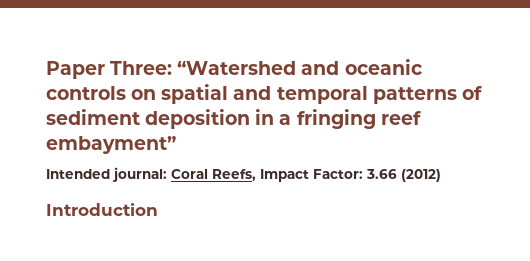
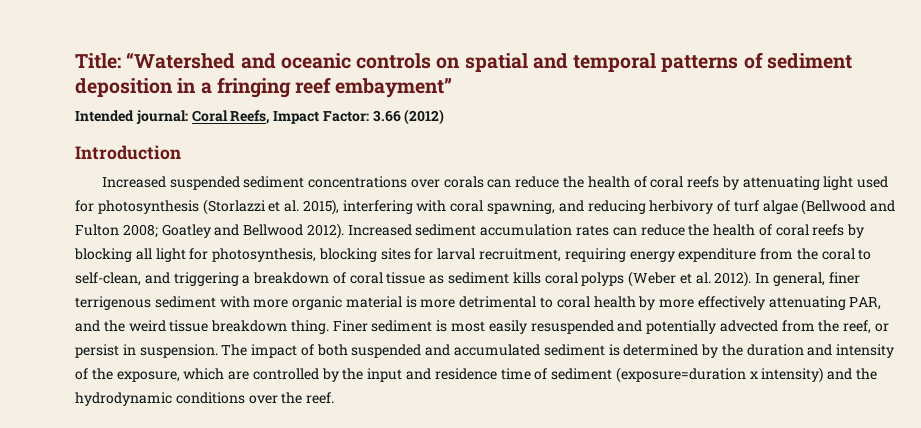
[46,61,173,79] Paper Three: -> [75,53,121,69] Title:
(158, 209) none -> [101,176,889,190] [75,199,896,215] [75,223,865,239] [74,248,872,262] [75,271,860,287] [75,296,882,310] [75,320,890,334] [75,344,895,358] [75,367,878,383] [75,392,335,406] // Increased suspended sediment concentrations over corals can reduce the health of coral reefs by attenuating light used for photosynthesis (Storlazzi et al. 2015), interfering with coral spawning, and reducing herbivory of turf algae (Bellwood and Fulton 2008; Goatley and Bellwood 2012). Increased sediment accumulation rates can reduce the health of coral reefs by blocking all light for photosynthesis, blocking sites for larval recruitment, requiring energy expenditure from the coral to self-clean, and triggering a breakdown of coral tissue as sediment kills coral polyps (Weber et al. 2012). In general, finer terrigenous sediment with more organic material is more detrimental to coral health by more effectively attenuating PAR, and the weird tissue breakdown thing. Finer sediment is most easily resuspended and potentially advected from the reef, or persist in suspension. The impact of both suspended and accumulated sediment is determined by the duration and intensity of the exposure, which are controlled by the input and residence time of sediment (exposure=duration x intensity) and the hydrodynamic conditions over the reef.

